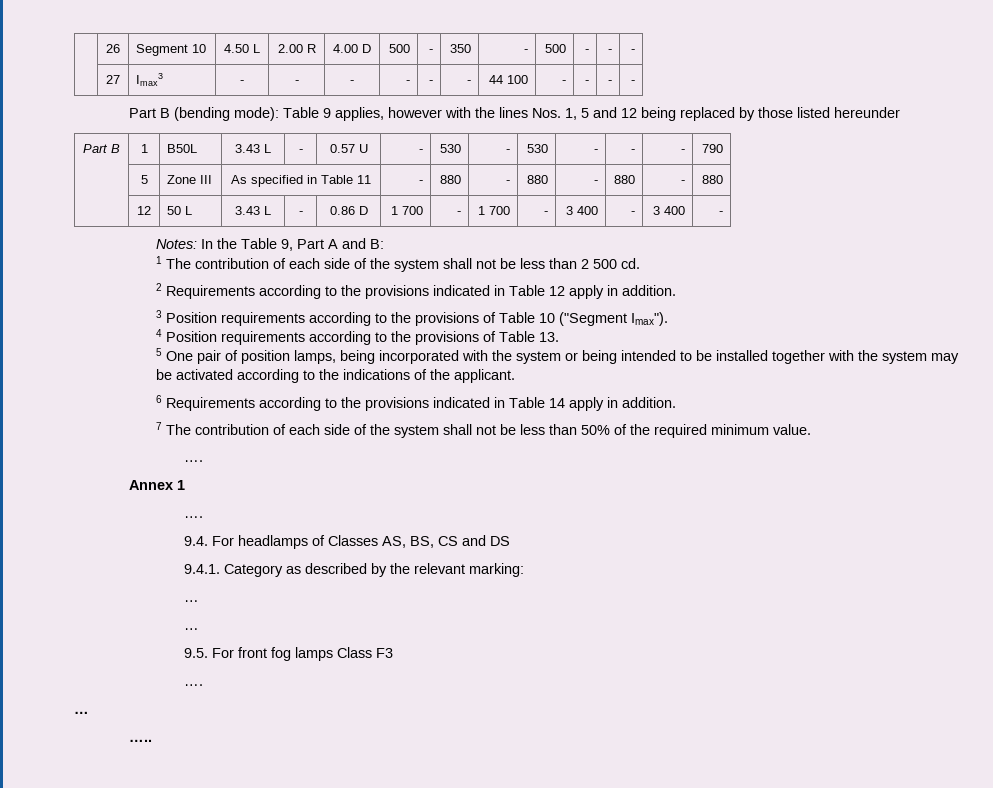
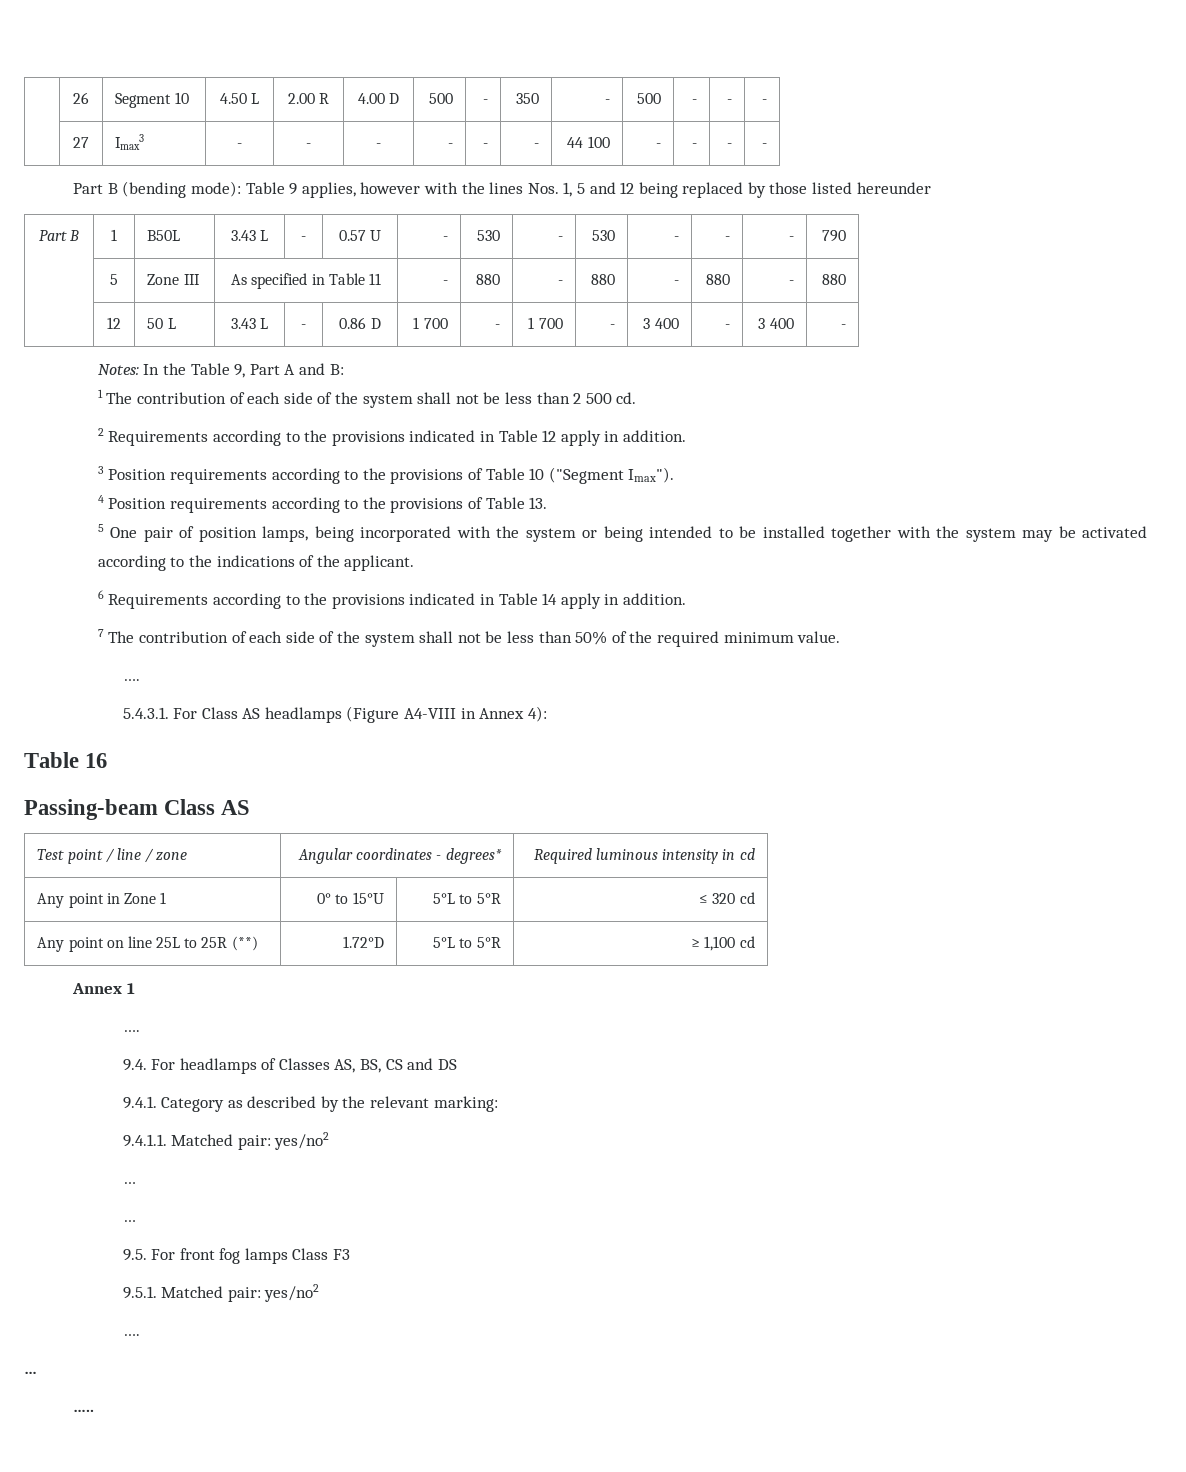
(203, 461) none -> [122,706,547,723] [24,752,108,768] [24,799,251,820] [37,848,188,864] [298,848,502,864] [533,848,755,864] [37,892,167,908] [317,892,384,904] [433,893,501,904] [699,892,755,904] [37,936,258,952] [342,936,384,948] [433,937,501,948] [691,936,755,951] // 5.4.3.1. For Class AS headlamps (Figure A4-VIII in Annex 4): // Table 16 // Passing-beam Class AS // Test point / line / zone | Angular coordinates - degrees* | Required luminous intensity in cd // Any point in Zone 1 | 0° to 15°U | 5°L to 5°R | ≤ 320 cd // Any point on line 25L to 25R (**) | 1.72°D | 5°L to 5°R | ≥ 1,100 cd
(524, 570) none -> [122,1132,330,1150] // 9.4.1.1. Matched pair: yes/no2
(393, 653) none -> [122,1284,320,1302] // 9.5.1. Matched pair: yes/no2

